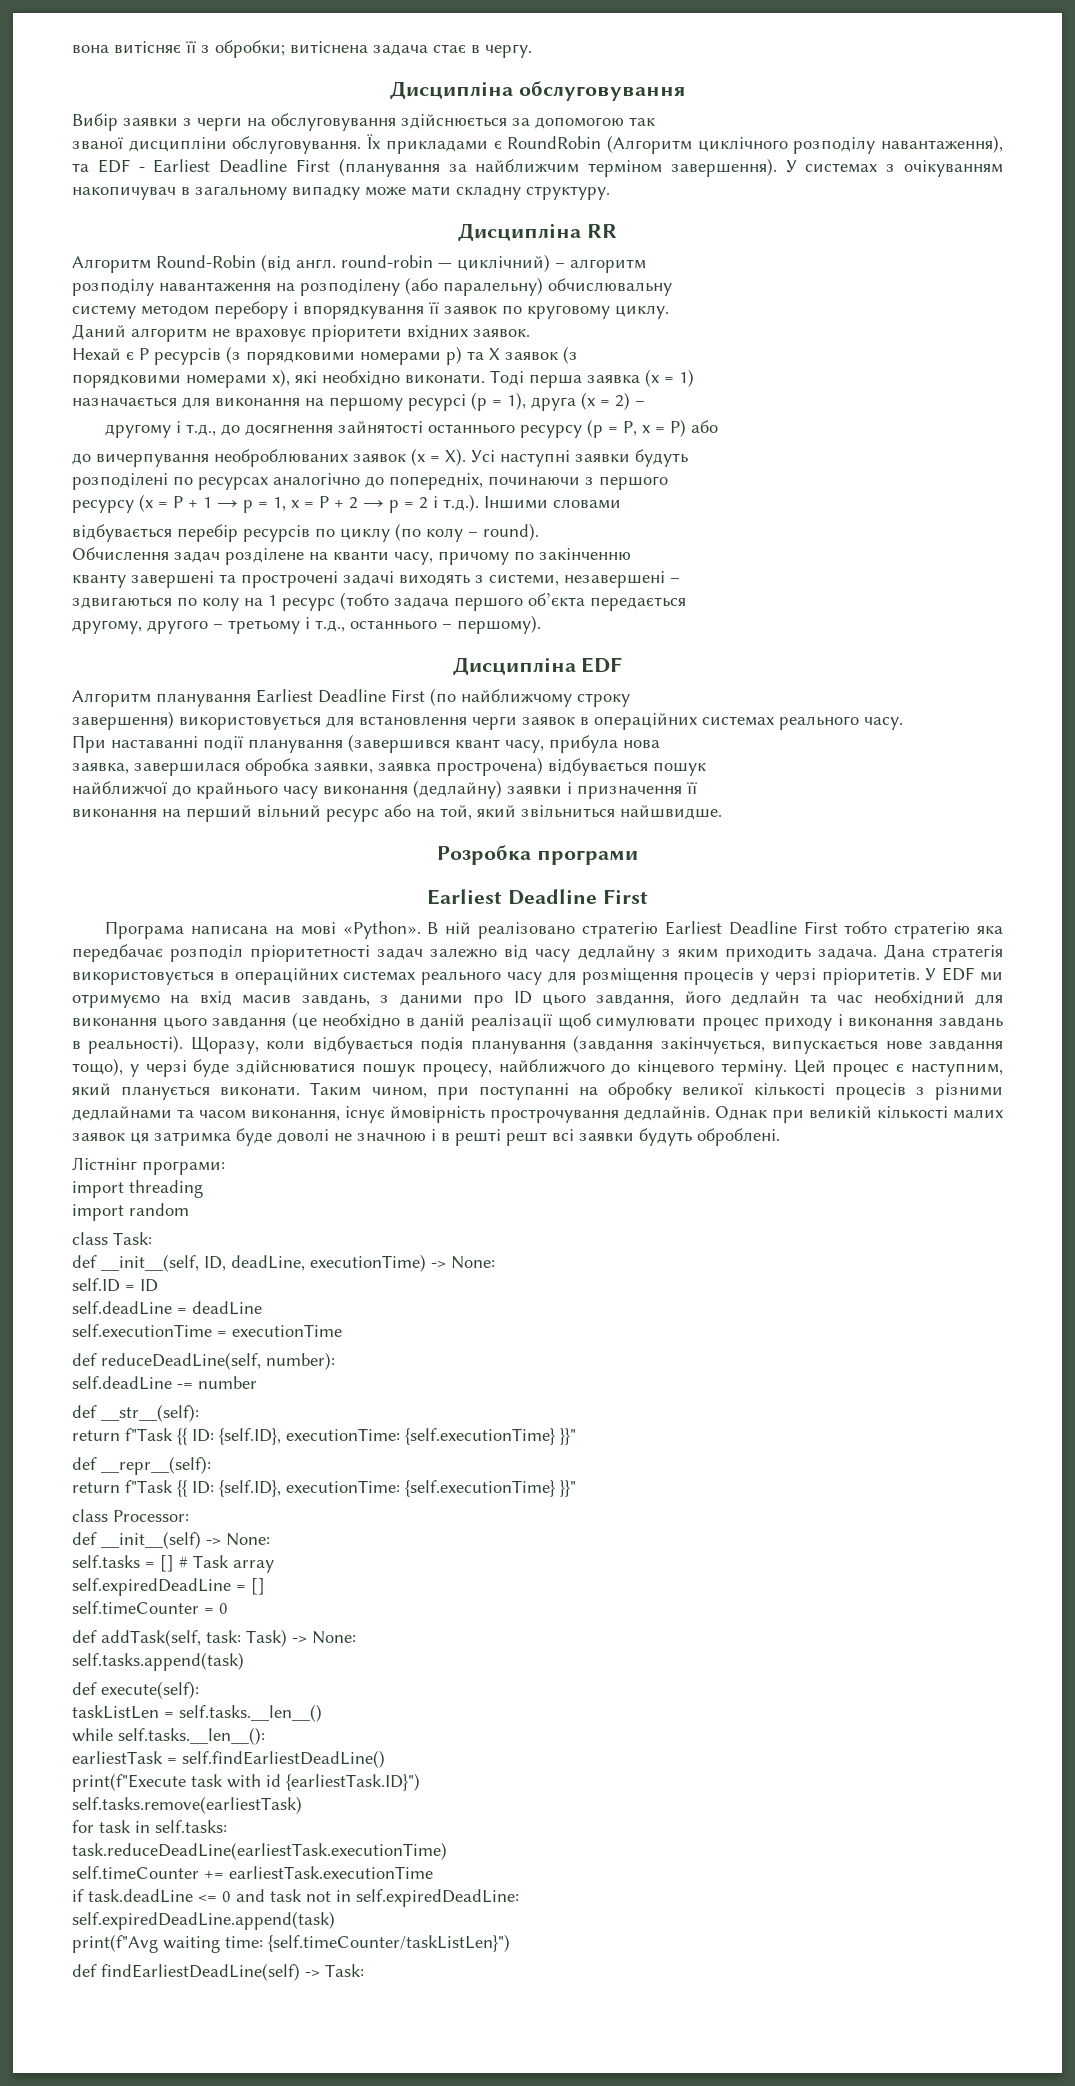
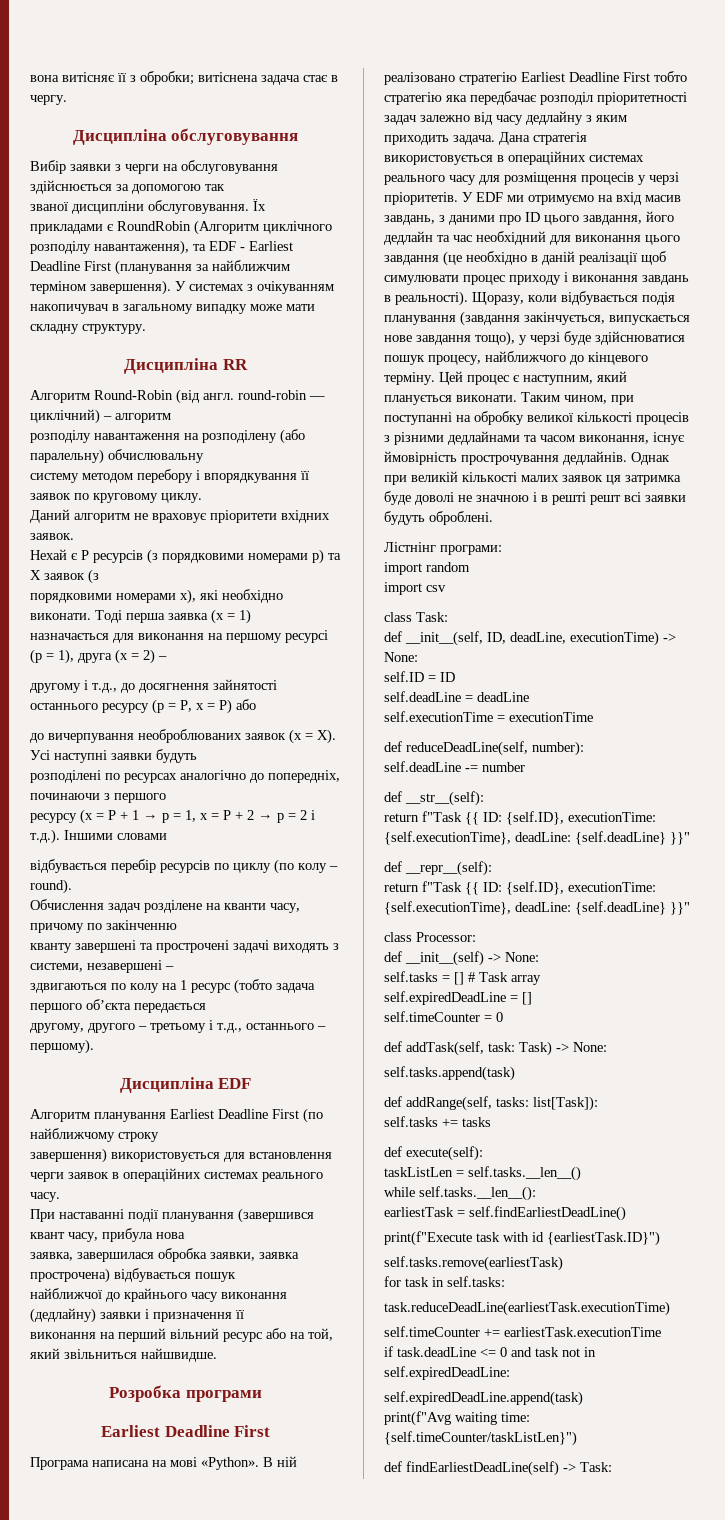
[129,1180,203,1198] [72,1203,189,1221] threading // import random -> [426,562,470,572] [384,582,446,595] random // import csv
[405,1428,555,1445] {self.executionTime} -> [384,831,666,845] {self.executionTime}, deadLine: {self.deadLine}
[405,1480,555,1497] {self.executionTime} -> [384,901,666,915] {self.executionTime}, deadLine: {self.deadLine}
(244, 1661) none -> [384,1096,598,1111] [384,1116,491,1127] // def addRange(self, tasks: list[Task]): // self.tasks += tasks

